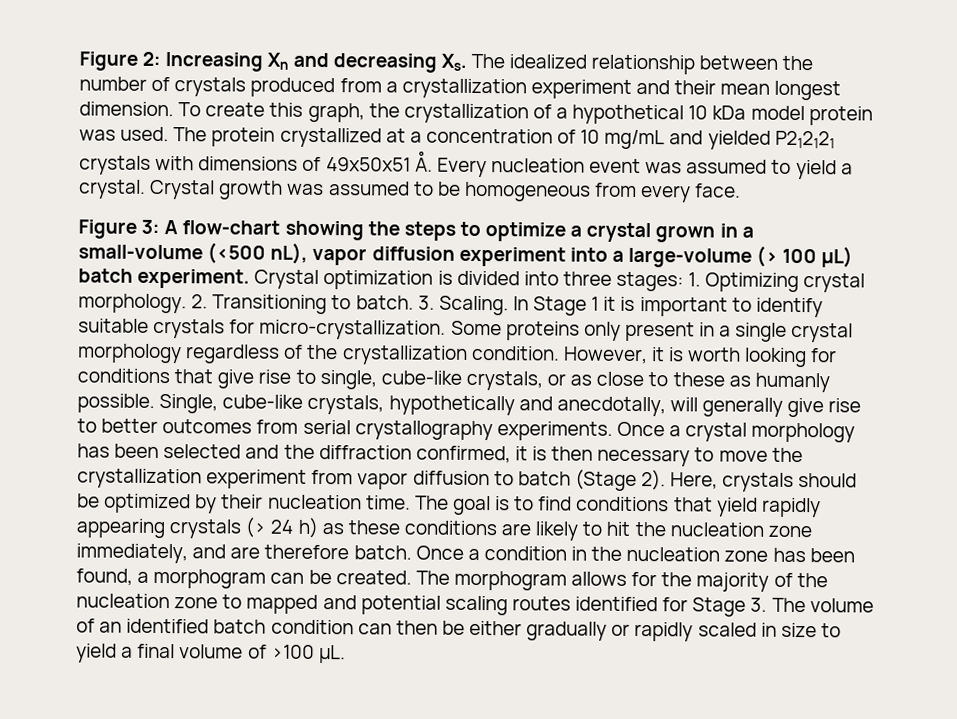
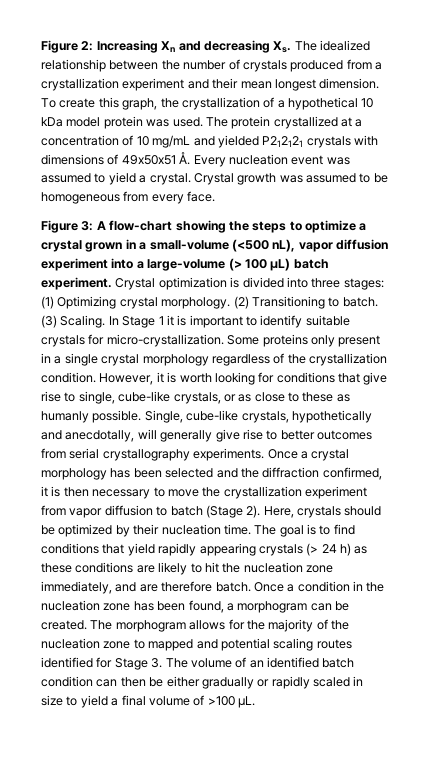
[688,272,702,287] 1. -> [41,296,54,309] (1)
[191,294,209,309] 2. -> [233,296,249,309] (2)
[417,295,435,310] 3. -> [41,315,57,328] (3)

